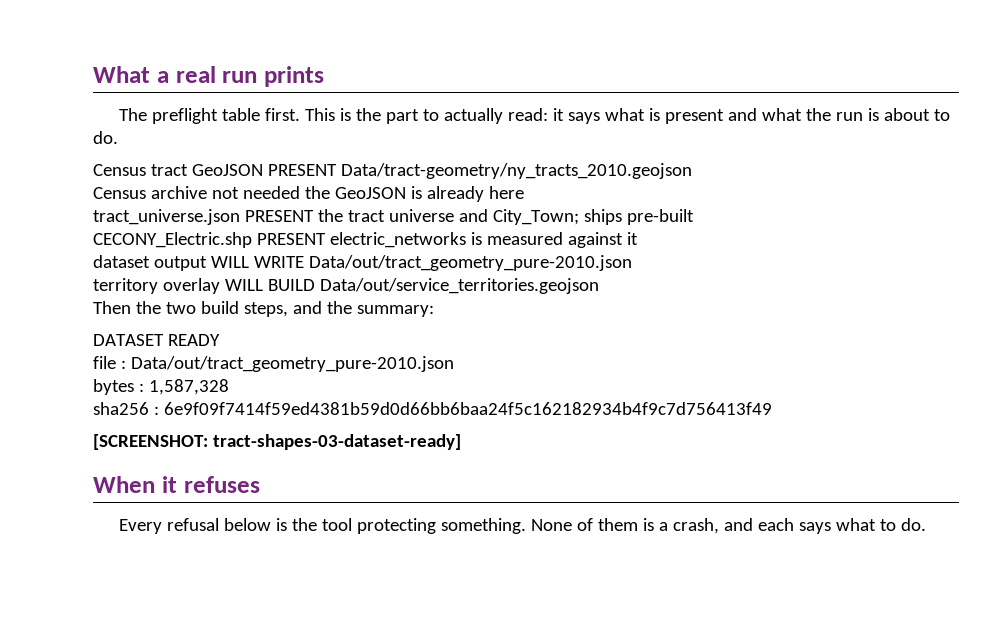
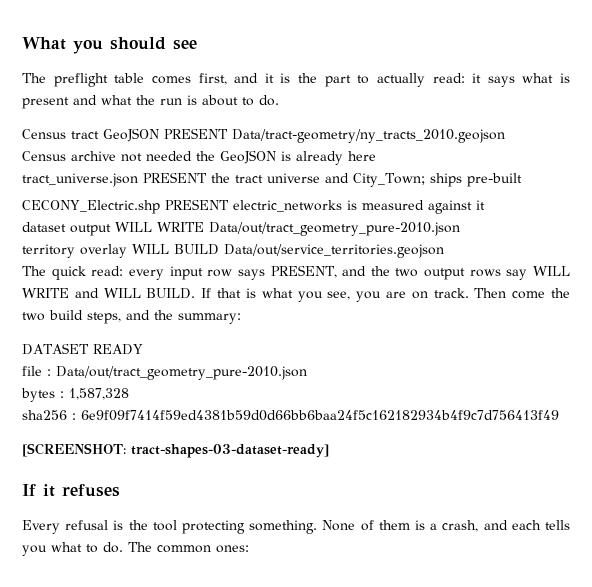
[156,66,324,87] a real run prints -> [73,37,197,54] you should see
[264,108,335,121] first. This -> [151,73,274,85] comes first, and it
[93,301,131,314] Then -> [22,265,570,280] [22,288,546,302] The quick read: every input row says PRESENT, and the two output rows say WILL WRITE and WILL BUILD. If that is what you see, you are on track. Then come
[93,476,155,493] When -> [22,484,36,496] If
[223,518,271,531] below -> (109, 525) none
[798,522,831,534] says -> [545,520,570,530] [22,545,47,556] tells you
(926, 524) none -> [128,542,249,553] The common ones:

